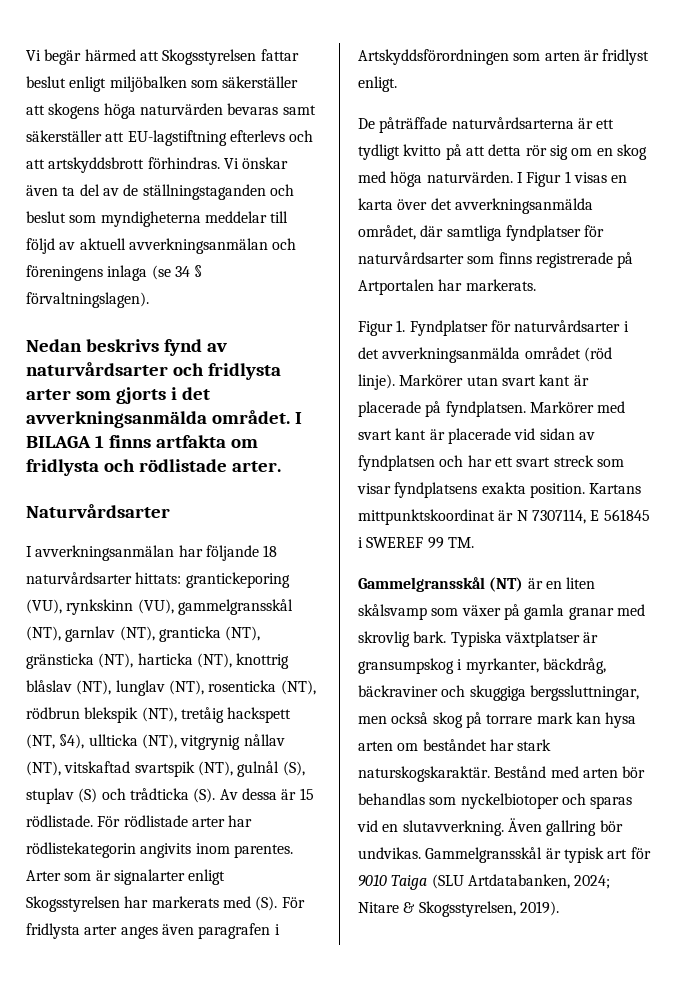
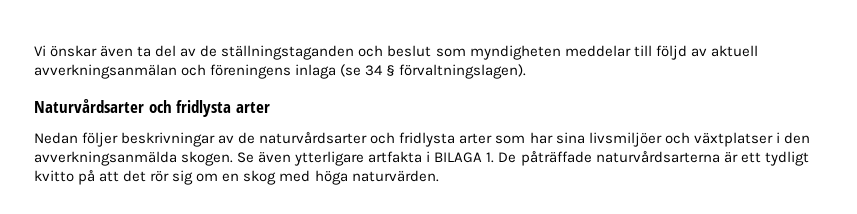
[26,49,299,65] [26,76,299,92] [26,103,316,119] [26,130,314,146] [26,157,239,173] Vi begär härmed att Skogsstyrelsen fattar beslut enligt miljöbalken som säkerställer att skogens höga naturvärden bevaras samt säkerställer att EU-lagstiftning efterlevs och att artskyddsbrott förhindras. Vi -> [34,45,46,56] Vi
[100,211,201,227] myndigheterna -> [469,45,561,60] myndigheten
[26,339,227,356] Nedan beskrivs fynd av -> [34,99,270,117] [34,132,256,147] Naturvårdsarter och fridlysta arter // Nedan följer beskrivningar av de
[115,387,210,404] [26,410,302,428] [26,435,258,448] [26,459,281,476] [26,504,170,518] [26,545,278,561] [26,572,290,588] [26,599,293,615] [26,626,261,642] [26,653,290,669] [26,680,316,696] [26,707,292,723] [26,734,285,750] [26,761,305,777] [26,788,314,804] [26,815,253,827] [26,842,293,858] [26,869,226,885] [26,896,305,912] [26,923,280,939] [358,49,650,65] [358,76,397,92] gjorts i det avverkningsanmälda området. I BILAGA 1 finns artfakta om fridlysta och rödlistade arter. // Naturvårdsarter // I avverkningsanmälan har följande 18 naturvårdsarter hittats: grantickeporing (VU), rynkskinn (VU), gammelgransskål (NT), garnlav (NT), granticka (NT), gränsticka (NT), harticka (NT), knottrig blåslav (NT), lunglav (NT), rosenticka (NT), rödbrun blekspik (NT), tretåig hackspett (NT, §4), ullticka (NT), vitgrynig nållav (NT), vitskaftad svartspik (NT), gulnål (S), stuplav (S) och trådticka (S). Av dessa är 15 rödlistade. För rödlistade arter har rödlistekategorin angivits inom parentes. Arter som är signalarter enligt Skogsstyrelsen har markerats med (S). För fridlysta arter anges även paragrafen i Artskyddsförordningen som arten är fridlyst enligt. // -> [529,132,810,147] [34,151,495,166] har sina livsmiljöer och växtplatser i den avverkningsanmälda skogen. Se även ytterligare artfakta i BILAGA 1.
[488,144,522,156] detta -> [123,170,147,182] det
[516,171,628,187] [358,198,593,214] [358,225,605,241] [358,252,634,268] [358,279,536,295] [358,320,629,336] [358,347,612,363] [358,374,589,390] [358,401,626,417] [358,428,595,444] [358,455,624,471] [357,482,642,498] [358,509,650,525] [358,537,474,549] [358,577,596,592] [358,604,645,620] [358,631,599,647] [358,658,606,674] [358,685,639,701] [358,712,637,728] [358,739,552,751] [358,766,646,782] [358,793,633,809] [357,818,623,836] [358,847,651,863] [358,874,611,890] [358,901,559,917] I Figur 1 visas en karta över det avverkningsanmälda området, där samtliga fyndplatser för naturvårdsarter som finns registrerade på Artportalen har markerats. // Figur 1. Fyndplatser för naturvårdsarter i det avverkningsanmälda området (röd linje). Markörer utan svart kant är placerade på fyndplatsen. Markörer med svart kant är placerade vid sidan av fyndplatsen och har ett svart streck som visar fyndplatsens exakta position. Kartans mittpunktskoordinat är N 7307114, E 561845 i SWEREF 99 TM. // Gammelgransskål (NT) är en liten skålsvamp som växer på gamla granar med skrovlig bark. Typiska växtplatser är gransumpskog i myrkanter, bäckdråg, bäckraviner och skuggiga bergssluttningar, men också skog på torrare mark kan hysa arten om beståndet har stark naturskogskaraktär. Bestånd med arten bör behandlas som nyckelbiotoper och sparas vid en slutavverkning. Även gallring bör undvikas. Gammelgransskål är typisk art för 9010 Taiga (SLU Artdatabanken, 2024; Nitare & Skogsstyrelsen, 2019). -> (439, 176) none

